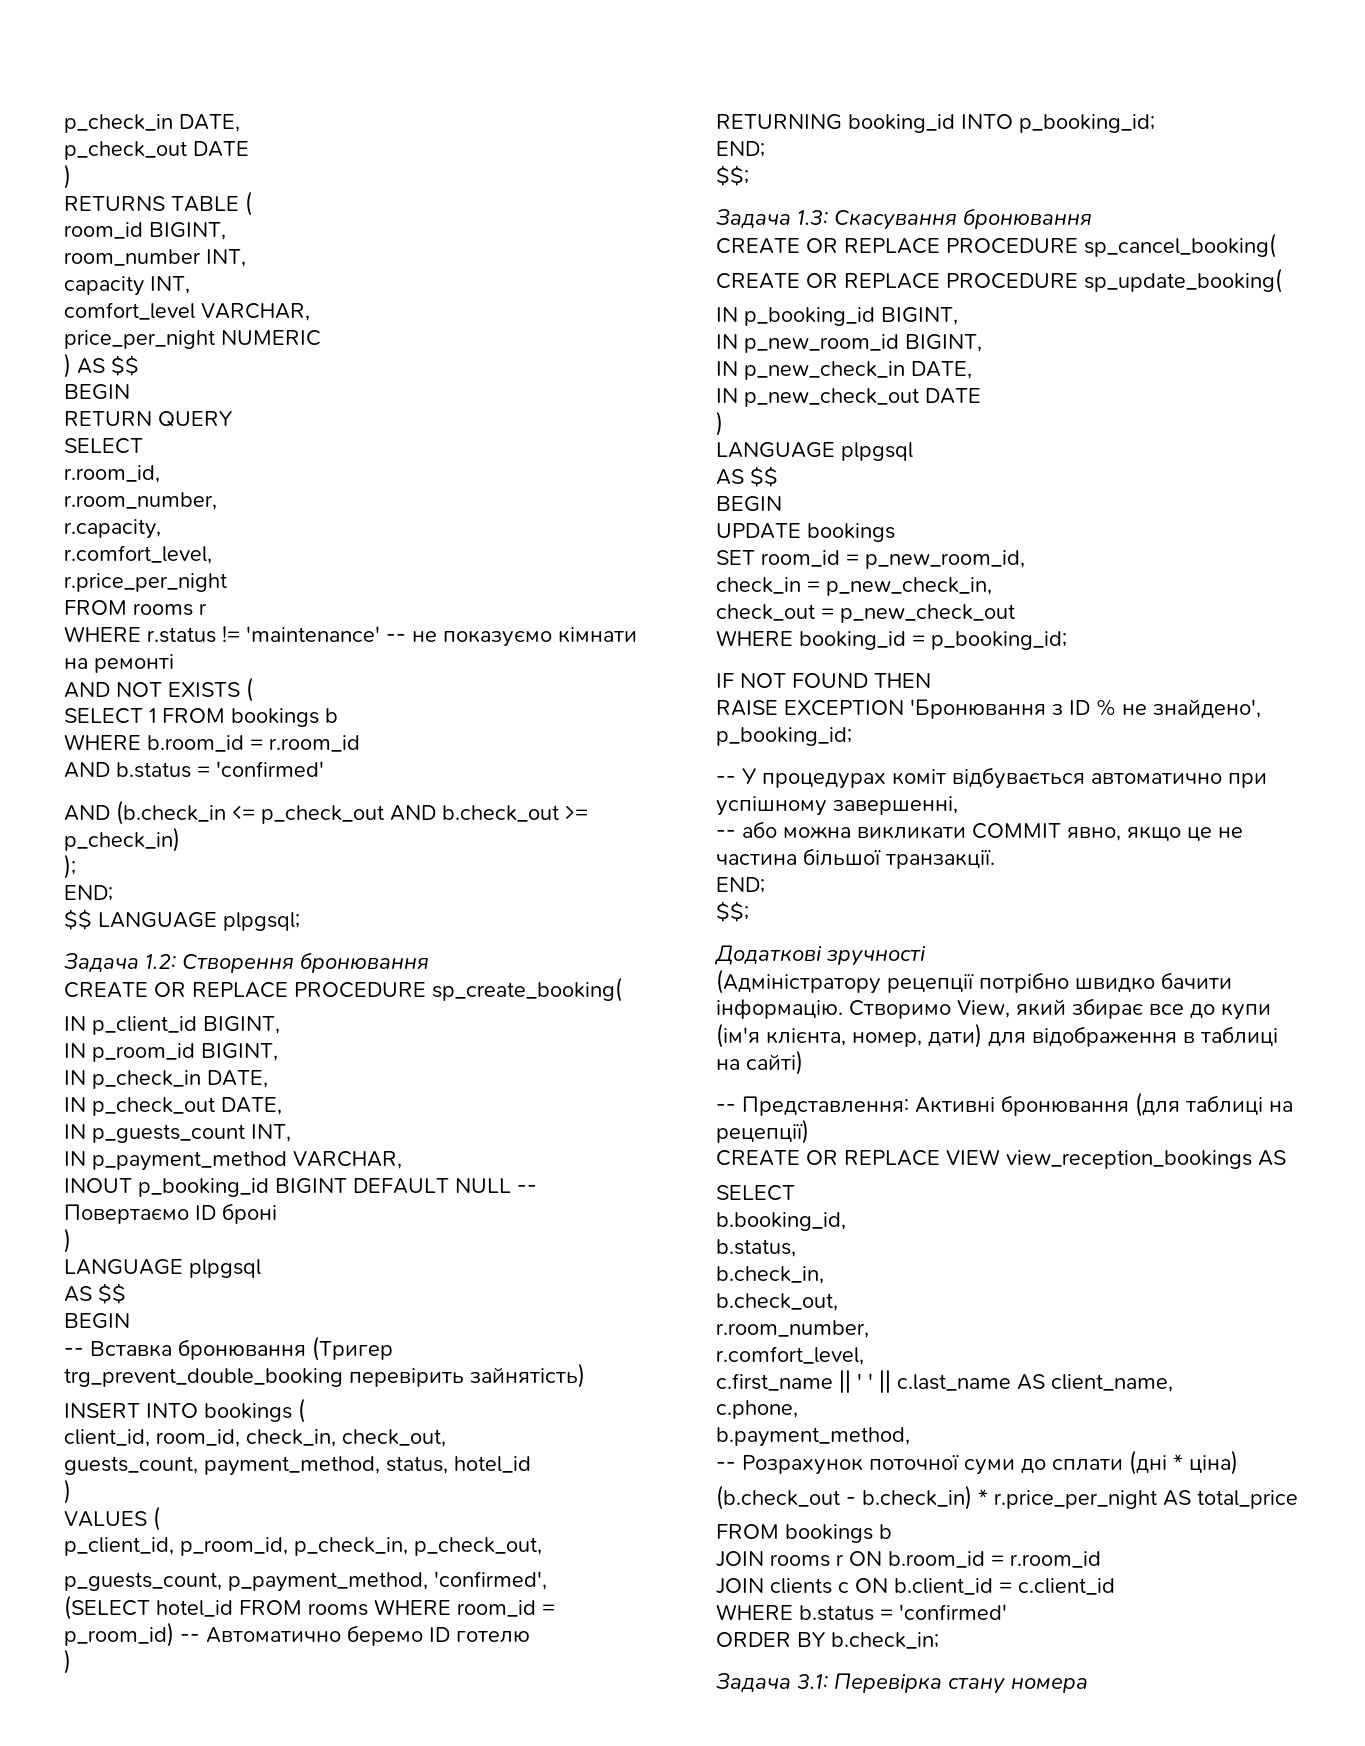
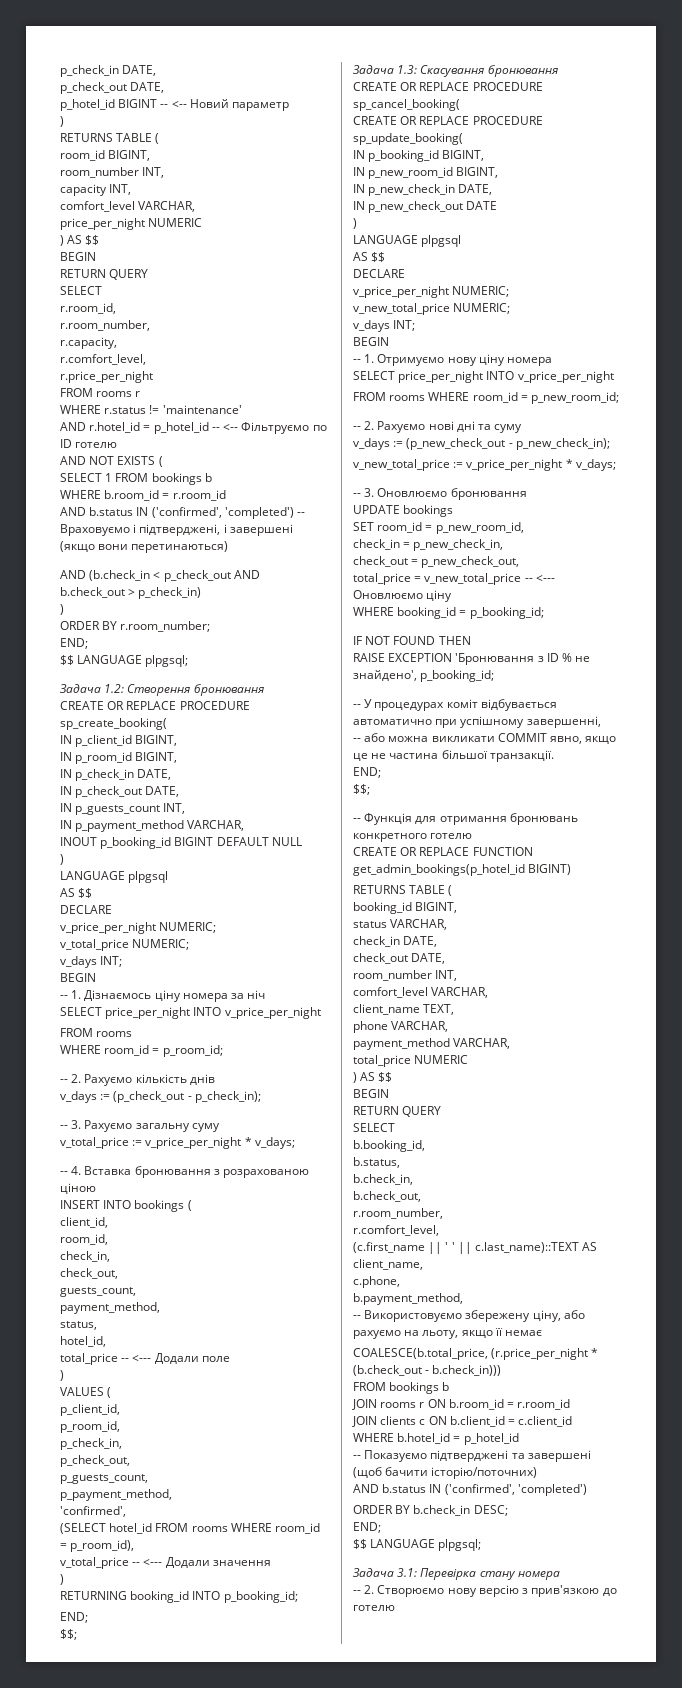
[193,141,249,157] DATE -> [130,82,165,93] [60,99,290,111] DATE, // p_hotel_id BIGINT -- <-- Новий параметр
[386,627,637,647] [64,654,174,673] -- не показуємо кімнати на ремонті -> [60,422,327,434] [60,439,118,448] // AND r.hotel_id = p_hotel_id -- <-- Фільтруємо по ID готелю
[197,761,324,777] = 'confirmed' -> [136,507,306,519] [60,524,293,536] [60,541,229,553] IN ('confirmed', 'completed') -- Враховуємо і підтверджені, і завершені (якщо вони перетинаються)
[232,805,255,820] <= -> [153,572,161,579] <
[565,805,588,820] >= -> [128,589,136,596] >
[64,854,76,879] ); -> [60,604,64,615] [60,621,211,632] ) // ORDER BY r.room_number;
[517,1185,537,1193] [64,1203,277,1224] [64,1228,71,1253] [64,1259,261,1278] [64,1283,126,1304] [64,1313,130,1329] [64,1336,393,1361] [64,1363,585,1388] -- Повертаємо ID броні // ) // LANGUAGE plpgsql // AS $$ // BEGIN // -- Вставка бронювання (Тригер trg_prevent_double_booking перевірить зайнятість) -> [60,854,64,865] [60,871,169,883] [60,888,93,898] [60,905,112,914] [60,922,217,934] [60,939,190,951] [60,956,123,968] [60,973,96,982] [60,990,266,1002] [60,1007,321,1019] [60,1028,133,1037] [60,1045,223,1057] [60,1074,215,1086] [60,1091,261,1103] [60,1120,220,1132] [60,1137,295,1149] [60,1166,310,1178] [60,1183,96,1194] // ) // LANGUAGE plpgsql // AS $$ // DECLARE // v_price_per_night NUMERIC; // v_total_price NUMERIC; // v_days INT; // BEGIN // -- 1. Дізнаємось ціну номера за ніч // SELECT price_per_night INTO v_price_per_night // FROM rooms // WHERE room_id = p_room_id; // -- 2. Рахуємо кількість днів // v_days := (p_check_out - p_check_in); // -- 3. Рахуємо загальну суму // v_total_price := v_price_per_night * v_days; // -- 4. Вставка бронювання з розрахованою ціною
(150, 1438) none -> (108, 1222) //
(240, 1438) none -> (108, 1239) //
(336, 1438) none -> (110, 1256) //
(198, 1465) none -> (136, 1292) //
(380, 1466) none -> (160, 1308) //
[454,1456,531,1473] hotel_id -> [60,1336,106,1347] [60,1353,230,1365] // hotel_id, // total_price -- <--- Додали поле
(174, 1546) none -> (120, 1410) //
(288, 1546) none -> (120, 1427) //
(408, 1546) none -> (122, 1444) //
(222, 1581) none -> (148, 1479) //
(428, 1582) none -> (172, 1495) //
[64,1622,530,1647] p_room_id) -- Автоматично беремо ID готелю -> [70,1540,135,1552] [60,1557,271,1569] p_room_id), // v_total_price -- <--- Додали значення
[716,496,782,512] BEGIN -> [353,269,405,278] [353,286,510,298] [353,303,511,315] [353,320,416,332] [353,337,389,346] [353,354,553,366] [353,371,614,383] [353,392,620,404] [353,421,523,433] [353,438,610,450] [353,459,616,471] [353,488,527,500] DECLARE // v_price_per_night NUMERIC; // v_new_total_price NUMERIC; // v_days INT; // BEGIN // -- 1. Отримуємо нову ціну номера // SELECT price_per_night INTO v_price_per_night // FROM rooms WHERE room_id = p_new_room_id; // -- 2. Рахуємо нові дні та суму // v_days := (p_new_check_out - p_new_check_in); // v_new_total_price := v_price_per_night * v_days; // -- 3. Оновлюємо бронювання
[840,604,1015,623] p_new_check_out -> [421,556,520,568] [353,573,555,585] [353,590,453,602] p_new_check_out, // total_price = v_new_total_price -- <--- Оновлюємо ціну
[715,945,926,966] [716,969,1232,994] [716,998,1271,1020] [716,1023,1278,1048] [716,1050,803,1075] [716,1092,1293,1117] [716,1119,809,1144] [716,1149,1286,1169] Додаткові зручності // (Адміністратору рецепції потрібно швидко бачити інформацію. Створимо View, який збирає все до купи (ім'я клієнта, номер, дати) для відображення в таблиці на сайті) // -- Представлення: Активні бронювання (для таблиці на рецепції) // CREATE OR REPLACE VIEW view_reception_bookings AS -> [353,813,578,825] [353,833,473,842] [353,847,533,856] [353,864,572,876] [353,885,453,896] [353,902,458,914] [353,919,448,930] [353,936,438,947] [353,953,446,964] [353,970,458,981] [353,987,489,998] [353,1004,455,1015] [353,1021,449,1033] [353,1038,511,1050] [353,1055,469,1067] [353,1072,393,1083] [353,1089,389,1098] [353,1106,442,1117] -- Функція для отримання бронювань конкретного готелю // CREATE OR REPLACE FUNCTION get_admin_bookings(p_hotel_id BIGINT) // RETURNS TABLE ( // booking_id BIGINT, // status VARCHAR, // check_in DATE, // check_out DATE, // room_number INT, // comfort_level VARCHAR, // client_name TEXT, // phone VARCHAR, // payment_method VARCHAR, // total_price NUMERIC // ) AS $$ // BEGIN // RETURN QUERY
[716,1373,833,1391] c.first_name -> [353,1242,425,1253] (c.first_name
[897,1374,1011,1391] c.last_name -> [475,1242,580,1253] c.last_name)::TEXT
[742,1450,1238,1475] [716,1485,1298,1510] Розрахунок поточної суми до сплати (дні * ціна) // (b.check_out - b.check_in) * r.price_per_night AS total_price -> [364,1310,585,1322] [353,1328,543,1339] [353,1348,599,1360] [353,1365,502,1376] Використовуємо збережену ціну, або рахуємо на льоту, якщо її немає // COALESCE(b.total_price, (r.price_per_night * (b.check_out - b.check_in)))
[799,1604,1007,1621] [716,1632,939,1649] b.status = 'confirmed' // ORDER BY b.check_in; -> [397,1433,519,1445] [353,1450,591,1462] [353,1467,538,1479] [353,1484,587,1496] [353,1505,508,1516] [353,1522,381,1533] [353,1539,482,1551] b.hotel_id = p_hotel_id // -- Показуємо підтверджені та завершені (щоб бачити історію/поточних) // AND b.status IN ('confirmed', 'completed') // ORDER BY b.check_in DESC; // END; // $$ LANGUAGE plpgsql;
(1088, 1685) none -> [353,1585,617,1597] [353,1605,395,1611] // -- 2. Створюємо нову версію з прив'язкою до готелю

